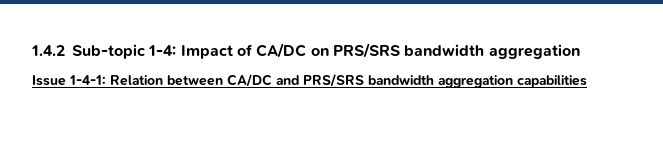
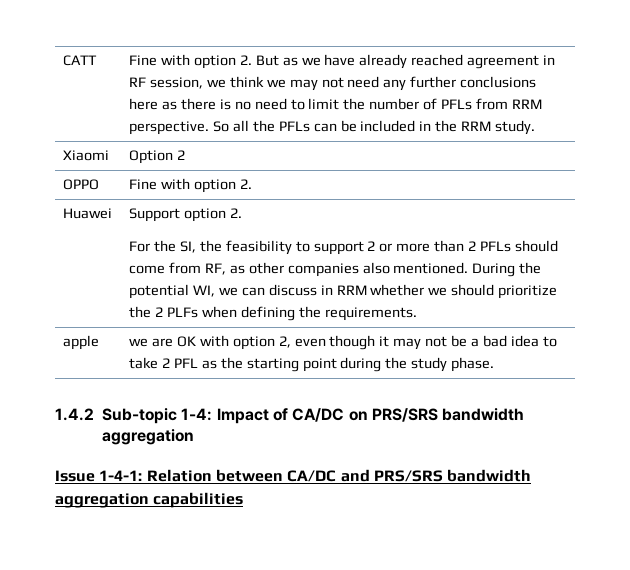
(31, 50) none -> [63,55,98,66] [129,54,556,69] [129,76,537,91] [129,98,542,110] [129,120,536,135] [63,150,110,161] [129,150,185,164] [63,179,100,190] [129,178,252,193] [63,208,113,219] [129,208,242,222] [129,240,558,255] [129,262,542,277] [129,284,558,299] [129,306,417,321] [63,335,100,350] [129,335,557,350] [129,357,495,372] CATT | Fine with option 2. But as we have already reached agreement in RF session, we think we may not need any further conclusions here as there is no need to limit the number of PFLs from RRM perspective. So all the PFLs can be included in the RRM study. // Xiaomi | Option 2 // OPPO | Fine with option 2. // Huawei | Support option 2. // For the SI, the feasibility to support 2 or more than 2 PFLs should come from RF, as other companies also mentioned. During the potential WI, we can discuss in RRM whether we should prioritize the 2 PLFs when defining the requirements. // apple | we are OK with option 2, even though it may not be a bad idea to take 2 PFL as the starting point during the study phase. //

